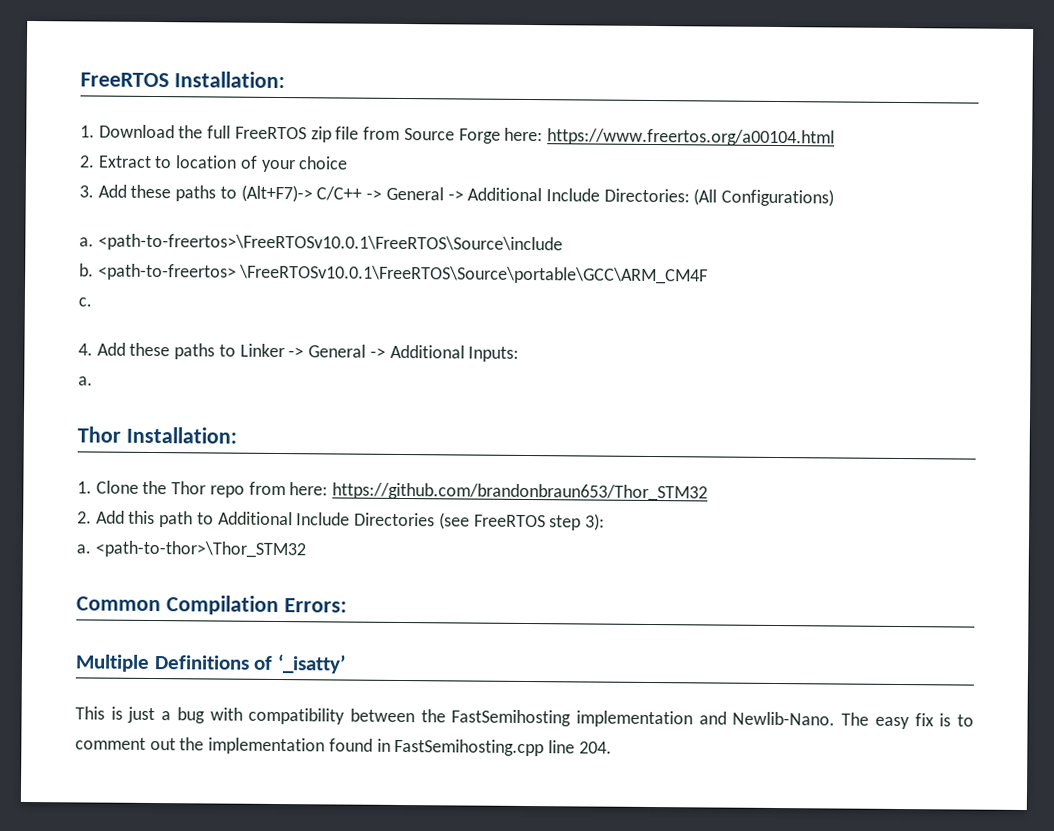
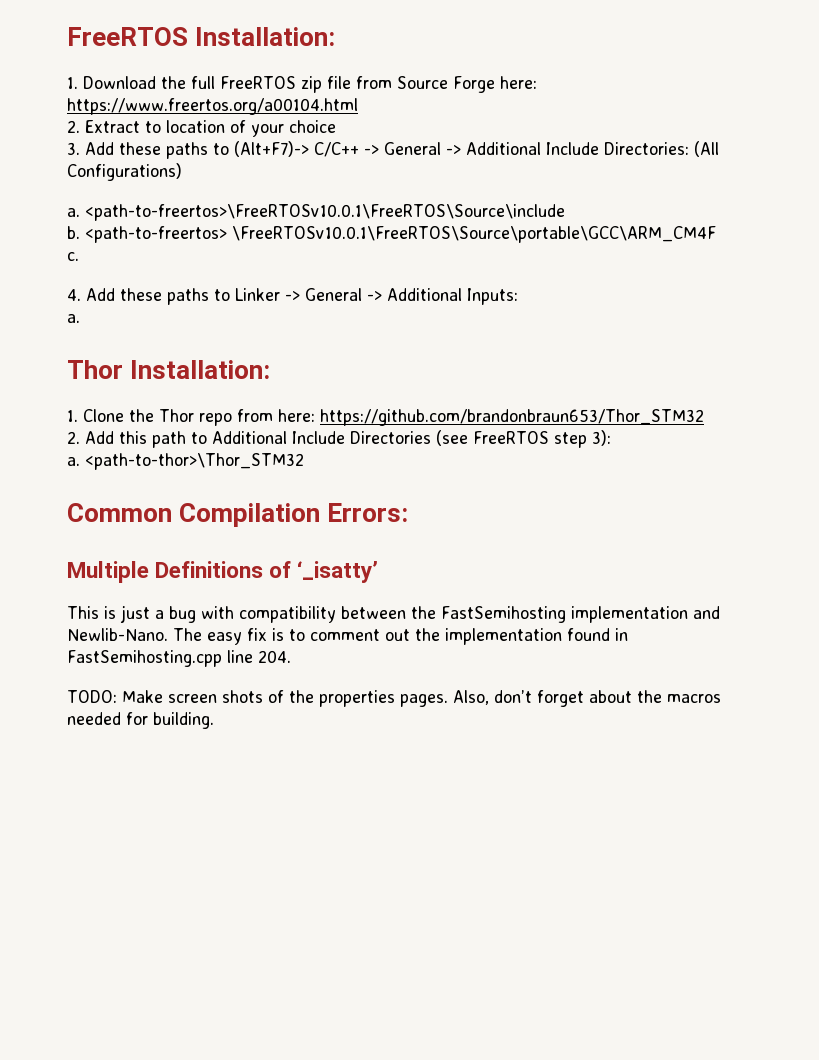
(612, 747) none -> [67,690,721,707] [67,712,214,729] // TODO: Make screen shots of the properties pages. Also, don’t forget about the macros needed for building.

